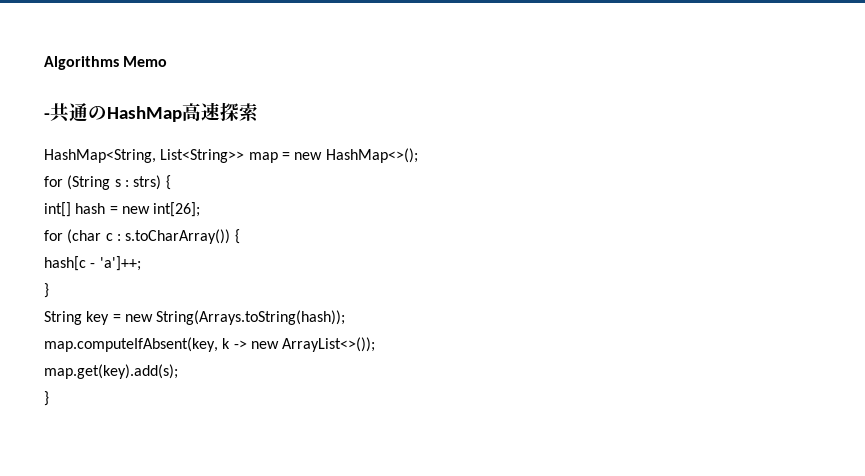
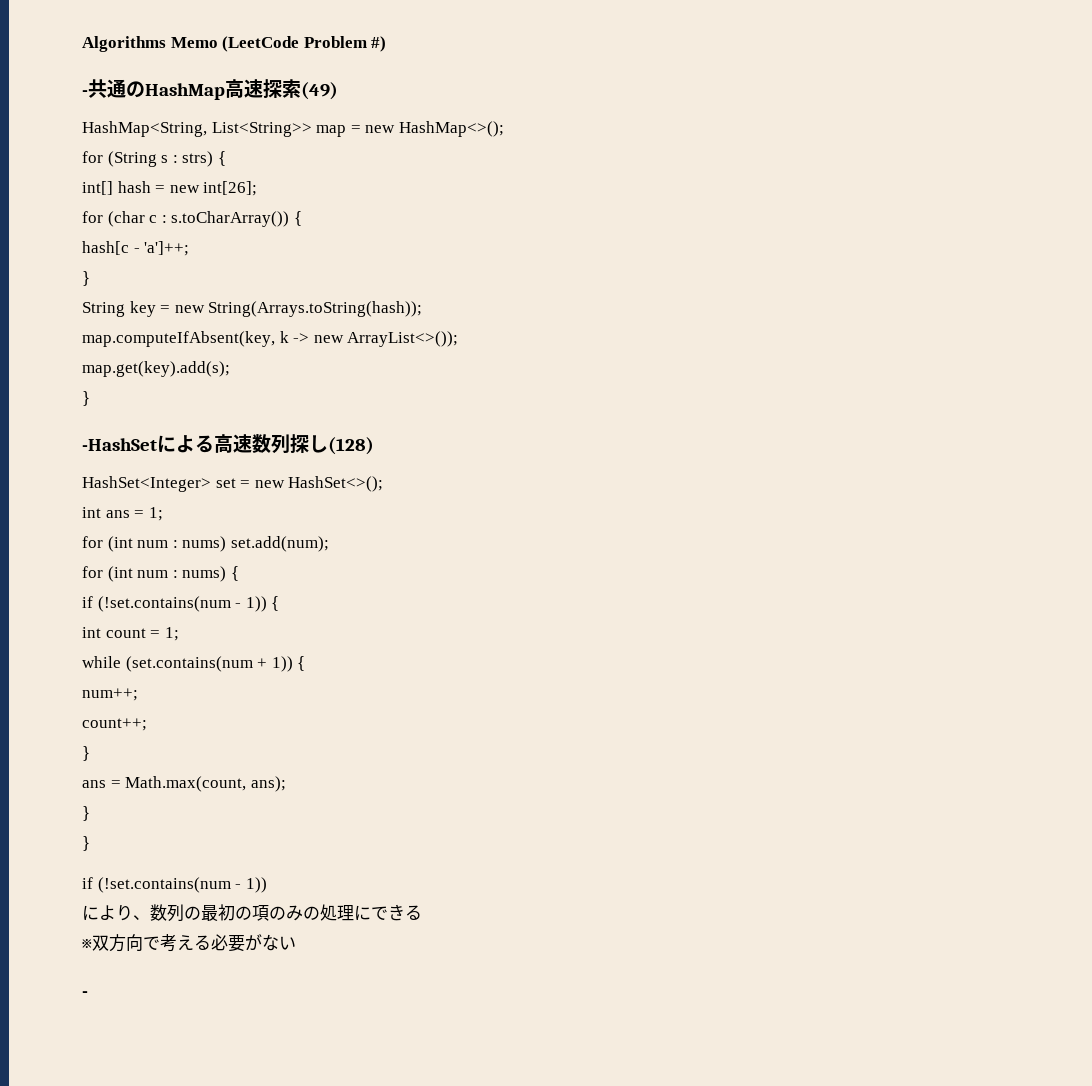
(168, 61) none -> [222,36,387,52] (LeetCode Problem #)
(258, 112) none -> [301,82,338,100] (49)
(49, 398) none -> [82,434,374,455] [82,476,384,492] [82,507,163,521] [82,536,329,552] [82,566,239,582] [82,596,280,612] [82,627,179,641] [82,656,306,672] [82,688,138,701] [82,718,147,731] [82,746,90,761] [82,776,286,792] [82,806,90,821] [82,836,90,851] [82,877,267,893] [82,904,422,922] [82,934,296,952] [82,991,88,997] // -HashSetによる高速数列探し(128) // HashSet<Integer> set = new HashSet<>(); // int ans = 1; // for (int num : nums) set.add(num); // for (int num : nums) { // if (!set.contains(num - 1)) { // int count = 1; // while (set.contains(num + 1)) { // num++; // count++; // } // ans = Math.max(count, ans); // } // } // if (!set.contains(num - 1)) // により、数列の最初の項のみの処理にできる // ※双方向で考える必要がない // -

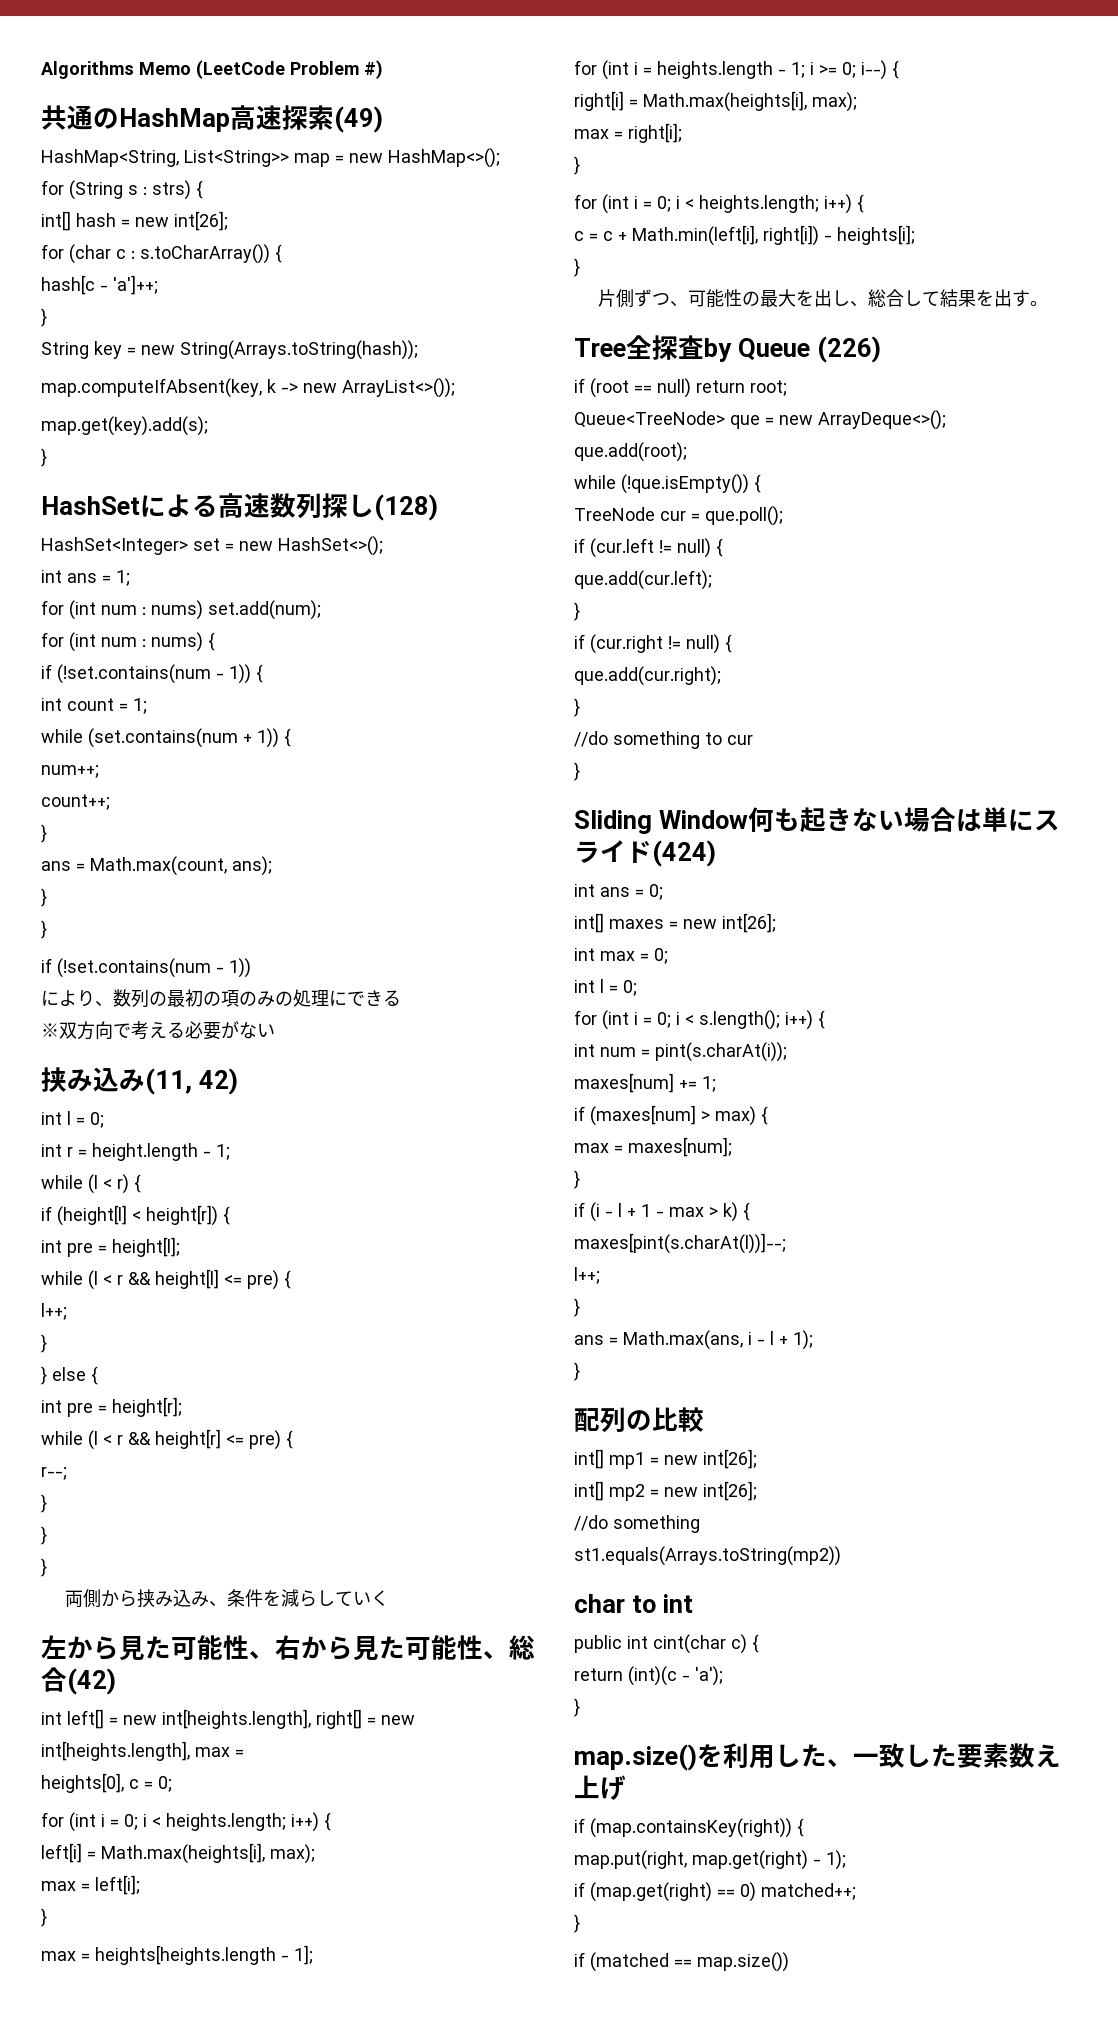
[82,90,88,96] - -> (383, 69) none
[82,438,157,451] -HashSet -> [41,496,140,515] HashSet
[82,991,88,997] - -> [41,1067,238,1095] [41,1111,104,1128] [41,1143,230,1161] [41,1174,141,1194] [41,1205,230,1226] [41,1237,180,1257] [41,1269,291,1290] [41,1303,67,1320] [41,1334,47,1353] [41,1366,98,1385] [41,1397,182,1417] [41,1429,293,1450] [41,1467,67,1480] [41,1494,47,1513] [41,1526,47,1545] [41,1558,47,1577] [64,1589,389,1608] [41,1635,535,1661] [41,1667,116,1695] [41,1709,415,1729] [41,1741,244,1761] [41,1773,172,1793] [41,1812,331,1832] [41,1843,315,1864] [41,1875,140,1895] [41,1908,47,1927] [41,1945,313,1965] [574,60,899,80] [574,91,857,112] [574,123,682,143] [574,156,580,175] [574,194,864,214] [574,225,915,246] [574,258,580,277] [597,289,1048,308] [574,335,881,363] [574,378,787,398] [574,410,946,430] [574,442,687,462] [574,474,761,494] [574,506,783,526] [574,538,723,558] [574,570,712,590] [574,602,580,621] [574,634,732,654] [574,666,721,686] [574,698,580,717] [574,731,753,749] [574,762,580,781] [574,807,1060,834] [574,840,716,867] [574,884,663,900] [574,913,776,933] [574,948,668,964] [574,979,637,996] [574,1010,825,1030] [574,1042,787,1062] [574,1073,716,1093] [574,1105,768,1126] [574,1137,732,1157] [574,1170,580,1189] [574,1202,750,1222] [574,1233,786,1254] [574,1267,600,1284] [574,1298,580,1317] [574,1330,813,1350] [574,1362,580,1381] [574,1407,704,1433] [574,1449,757,1469] [574,1481,757,1501] [574,1515,700,1533] [574,1546,841,1566] [574,1594,693,1613] [574,1634,759,1654] [574,1666,723,1686] [574,1698,580,1717] [574,1743,1061,1771] [574,1775,626,1800] [574,1818,804,1838] [574,1850,846,1870] [574,1882,856,1902] [574,1914,580,1933] [574,1952,789,1972] 挟み込み(11, 42) // int l = 0; // int r = height.length - 1; // while (l < r) { // if (height[l] < height[r]) { // int pre = height[l]; // while (l < r && height[l] <= pre) { // l++; // } // } else { // int pre = height[r]; // while (l < r && height[r] <= pre) { // r--; // } // } // } // 両側から挟み込み、条件を減らしていく // 左から見た可能性、右から見た可能性、総合(42) // int left[] = new int[heights.length], right[] = new int[heights.length], max = // heights[0], c = 0; // for (int i = 0; i < heights.length; i++) { // left[i] = Math.max(heights[i], max); // max = left[i]; // } // max = heights[heights.length - 1]; // for (int i = heights.length - 1; i >= 0; i--) { // right[i] = Math.max(heights[i], max); // max = right[i]; // } // for (int i = 0; i < heights.length; i++) { // c = c + Math.min(left[i], right[i]) - heights[i]; // } // 片側ずつ、可能性の最大を出し、総合して結果を出す。 // Tree全探査by Queue (226) // if (root == null) return root; // Queue<TreeNode> que = new ArrayDeque<>(); // que.add(root); // while (!que.isEmpty()) { // TreeNode cur = que.poll(); // if (cur.left != null) { // que.add(cur.left); // } // if (cur.right != null) { // que.add(cur.right); // } // //do something to cur // } // Sliding Window何も起きない場合は単にスライド(424) // int ans = 0; // int[] maxes = new int[26]; // int max = 0; // int l = 0; // for (int i = 0; i < s.length(); i++) { // int num = pint(s.charAt(i)); // maxes[num] += 1; // if (maxes[num] > max) { // max = maxes[num]; // } // if (i - l + 1 - max > k) { // maxes[pint(s.charAt(l))]--; // l++; // } // ans = Math.max(ans, i - l + 1); // } // 配列の比較 // int[] mp1 = new int[26]; // int[] mp2 = new int[26]; // //do something // st1.equals(Arrays.toString(mp2)) // char to int // public int cint(char c) { // return (int)(c - 'a'); // } // map.size()を利用した、一致した要素数え上げ // if (map.containsKey(right)) { // map.put(right, map.get(right) - 1); // if (map.get(right) == 0) matched++; // } // if (matched == map.size())

